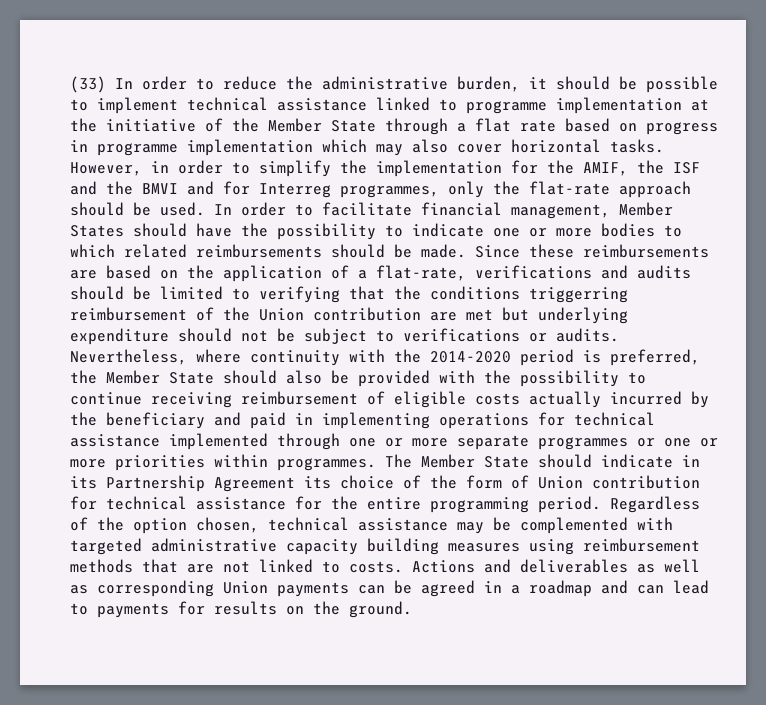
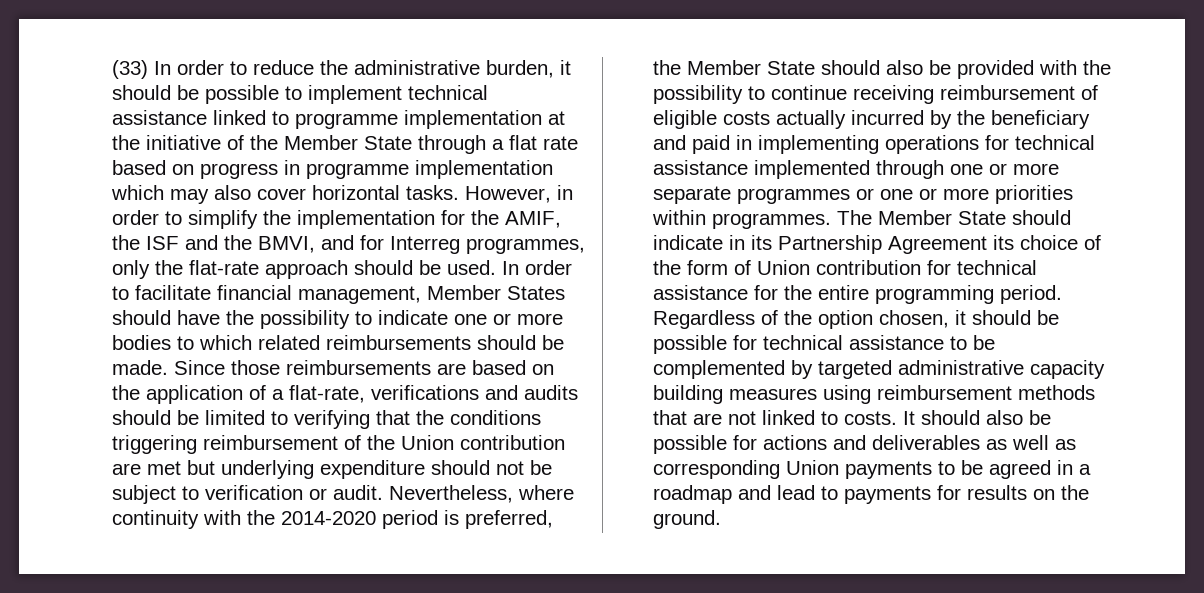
[141,183,178,194] BMVI -> [257,236,315,253] BMVI,
[528,244,574,258] these -> [230,360,280,375] those
[528,287,628,303] triggerring -> [111,435,197,454] triggering
[402,328,619,342] verifications or audits. -> [204,485,383,500] verification or audit.
[267,517,484,534] technical assistance may -> [954,310,1059,325] [652,335,967,354] it should be possible for technical assistance to
[636,517,673,530] with -> [790,360,813,379] by
[411,560,475,573] Actions -> [902,410,1051,425] [652,435,827,454] It should also be possible for actions
[357,585,385,594] can -> [937,461,955,475] to
[636,585,664,594] can -> (771, 492) none

